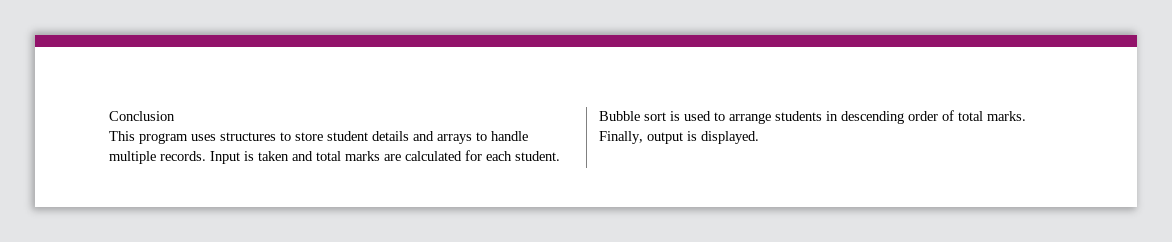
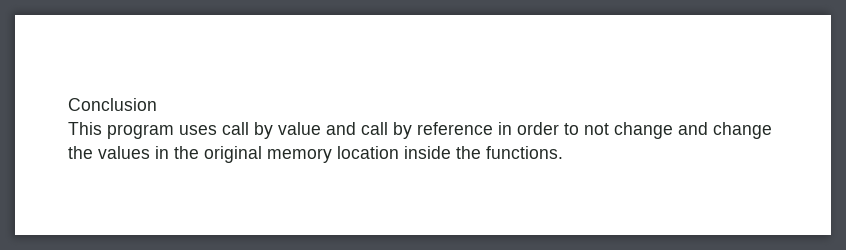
[220,131,528,144] [109,150,560,164] [599,110,1026,124] [599,131,759,144] structures to store student details and arrays to handle multiple records. Input is taken and total marks are calculated for each student. Bubble sort is used to arrange students in descending order of total marks. Finally, output is displayed. -> [222,122,772,139] [68,146,563,163] call by value and call by reference in order to not change and change the values in the original memory location inside the functions.

